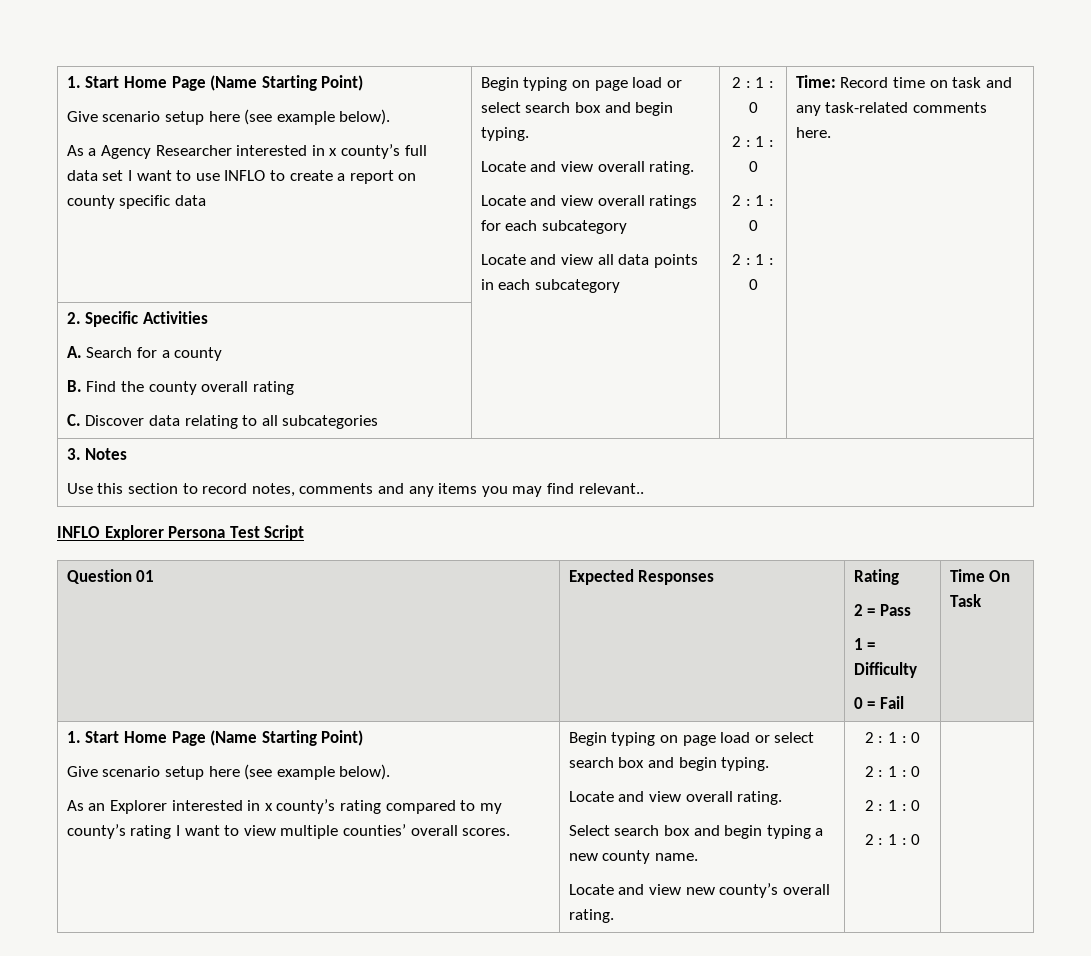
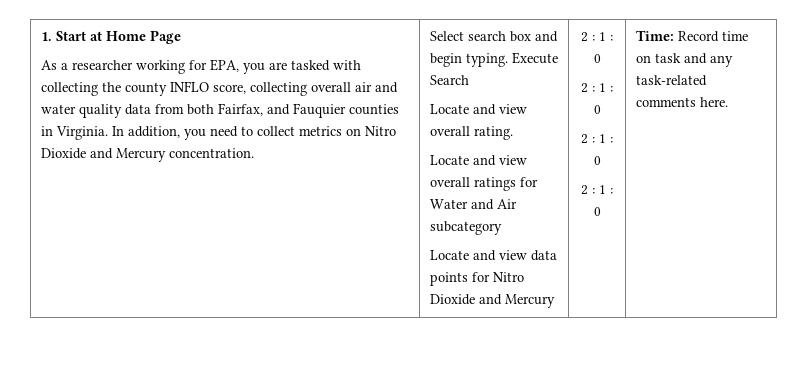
[66,75,364,91] [66,109,391,125] [66,144,427,159] [66,170,417,184] [66,195,207,209] [480,77,682,91] [480,102,674,116] [480,127,529,141] 1. Start Home Page (Name Starting Point) // Give scenario setup here (see example below). // As a Agency Researcher interested in x county’s full data set I want to use INFLO to create a report on county specific data | Begin typing on page load or select search box and begin typing. -> [40,30,181,44] [40,59,361,74] [40,81,398,96] [40,103,399,118] [40,126,396,140] [40,148,254,162] [429,31,558,42] [429,52,558,67] [429,75,469,85] 1. Start at Home Page // As a researcher working for EPA, you are tasked with collecting the county INFLO score, collecting overall air and water quality data from both Fairfax, and Fauquier counties in Virginia. In addition, you need to collect metrics on Nitro Dioxide and Mercury concentration. | Select search box and begin typing. Execute Search
[505,220,538,231] each -> [429,199,517,210] Water and Air
[597,254,614,265] all -> (527, 255) none
[480,279,621,293] in each subcategory -> [471,272,524,282] [429,294,555,308] for Nitro Dioxide and Mercury
[66,311,209,327] [66,346,223,361] [66,380,294,395] [66,414,379,429] [66,448,128,460] [66,483,644,497] [57,525,305,541] [66,569,155,584] [568,569,715,585] [853,569,899,585] [853,604,912,616] [853,638,876,650] [853,662,917,678] [853,696,905,709] [949,569,1011,582] [949,594,982,607] [66,730,364,746] [66,764,391,780] [66,799,502,814] [66,824,511,839] [568,732,815,746] [568,757,770,771] [568,791,783,805] [568,825,824,839] [568,850,699,864] [568,883,830,898] [568,909,614,923] [864,732,921,743] [864,766,921,777] [864,800,921,811] [864,834,921,845] // 2. Specific Activities // A. Search for a county // B. Find the county overall rating // C. Discover data relating to all subcategories | | | // 3. Notes // Use this section to record notes, comments and any items you may find relevant.. // INFLO Explorer Persona Test Script // Question 01 | Expected Responses | Rating // 2 = Pass // 1 = Difficulty // 0 = Fail | Time On Task // 1. Start Home Page (Name Starting Point) // Give scenario setup here (see example below). // As an Explorer interested in x county’s rating compared to my county’s rating I want to view multiple counties’ overall scores. | Begin typing on page load or select search box and begin typing. // Locate and view overall rating. // Select search box and begin typing a new county name. // Locate and view new county’s overall rating. | 2 : 1 : 0 // 2 : 1 : 0 // 2 : 1 : 0 // 2 : 1 : 0 | -> (728, 102) none

